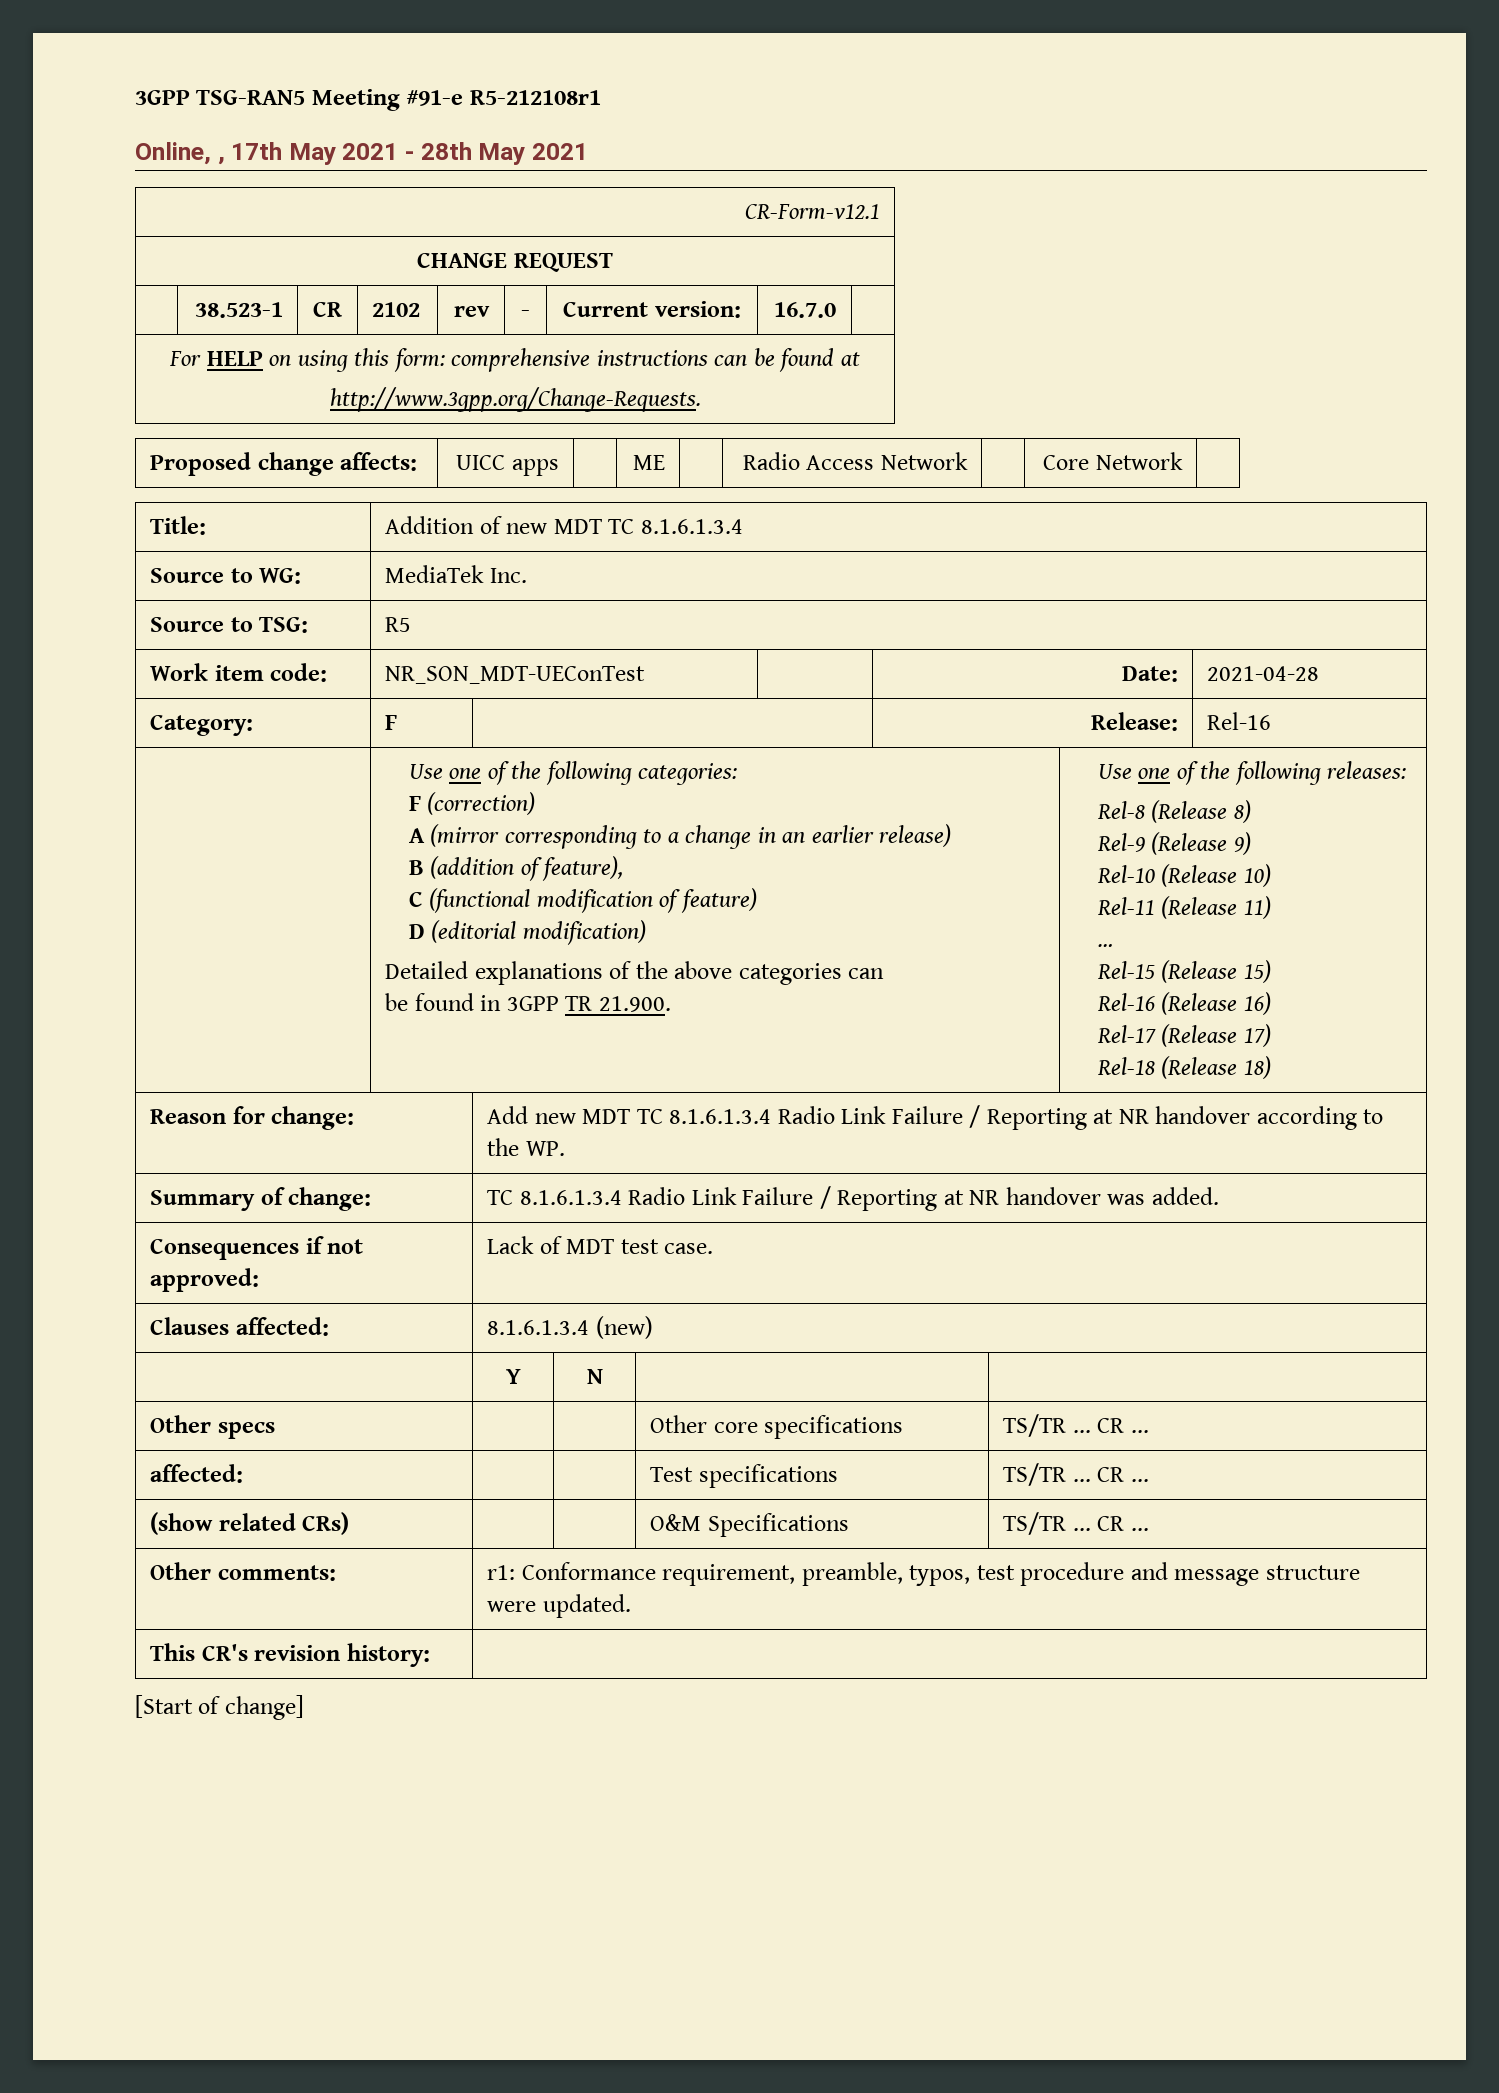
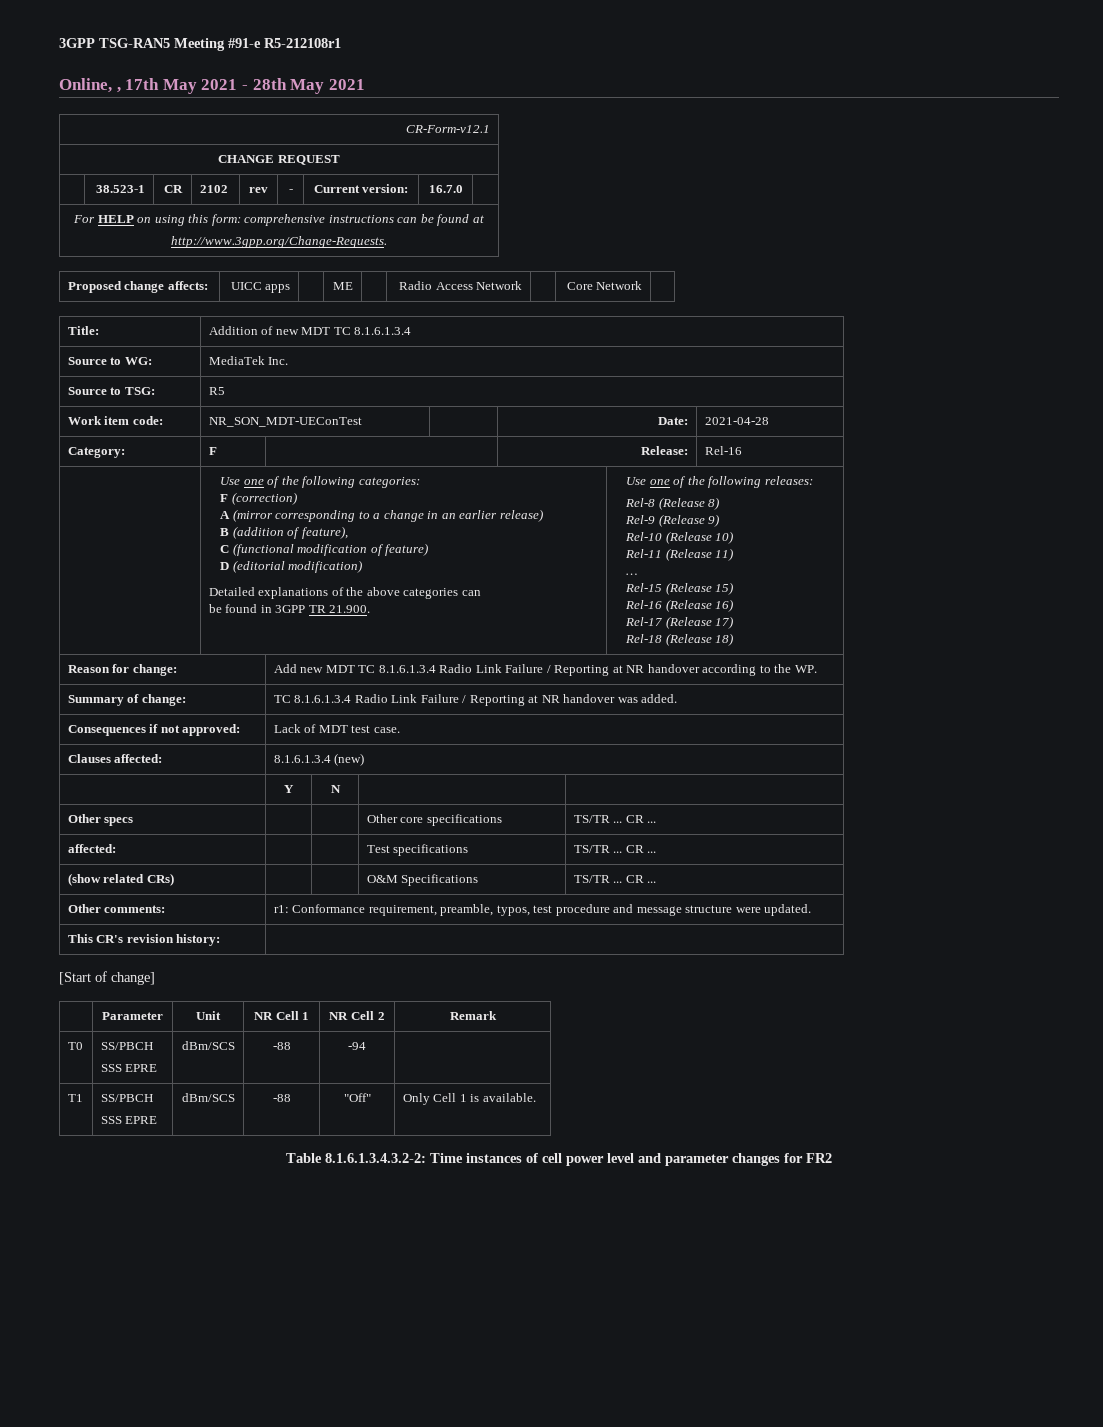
(304, 1707) none -> [102,1012,163,1020] [196,1011,221,1020] [253,1011,310,1020] [329,1011,385,1020] [449,1011,497,1020] [67,1042,83,1050] [100,1042,153,1050] [100,1064,158,1072] [181,1041,235,1050] [272,1042,291,1050] [348,1042,366,1050] [67,1094,83,1102] [100,1094,153,1102] [100,1116,158,1124] [181,1093,235,1102] [272,1094,291,1102] [343,1093,371,1102] [402,1093,536,1105] [286,1153,832,1166] // | Parameter | Unit | NR Cell 1 | NR Cell 2 | Remark // T0 | SS/PBCH // SSS EPRE | dBm/SCS | -88 | -94 | // T1 | SS/PBCH // SSS EPRE | dBm/SCS | -88 | "Off" | Only Cell 1 is available. // Table 8.1.6.1.3.4.3.2-2: Time instances of cell power level and parameter changes for FR2

